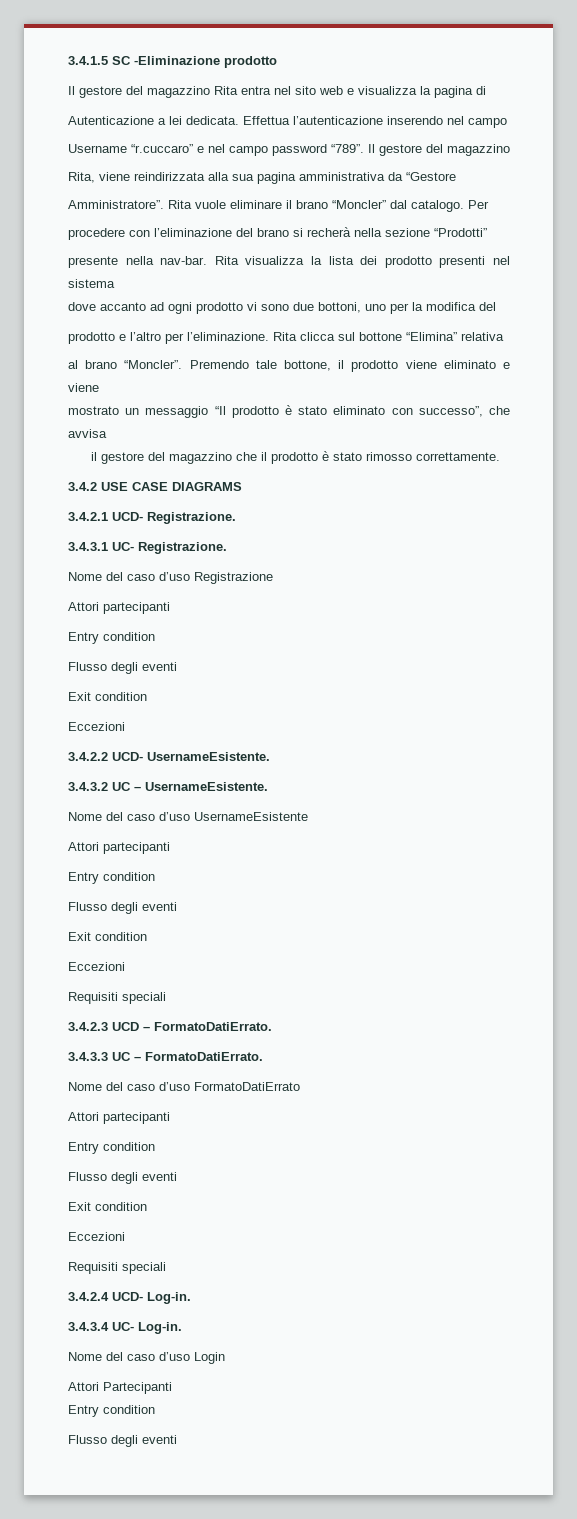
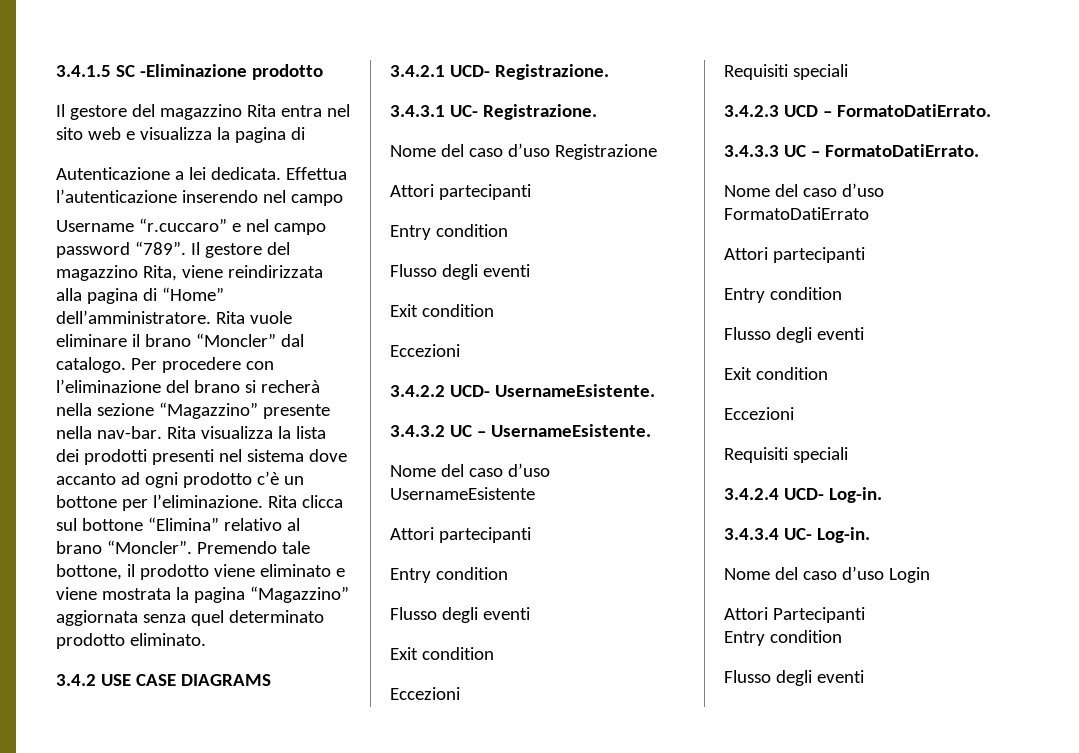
(510, 150) // -> (138, 273) none
[232,172,456,184] [68,200,164,209] sua pagina amministrativa da “Gestore // Amministratore”. -> [86,287,224,304] [56,310,211,324] pagina di “Home” dell’amministratore.
(489, 204) // -> (157, 364) none
[434,228,487,237] “Prodotti” // -> [158,402,258,419] “Magazzino”
[384,256,432,268] prodotto -> [83,449,147,465] prodotti
(115, 283) // -> (304, 455) none
[247,302,496,314] [68,332,161,344] vi sono due bottoni, uno per la modifica del // prodotto e l’altro -> [256,471,304,485] [56,495,117,508] c’è un bottone
[461,332,504,341] relativa // -> [223,518,282,531] relativo
[68,405,510,418] [68,429,107,438] [90,451,500,464] // mostrato un messaggio “Il prodotto è stato eliminato con successo”, che avvisa // il gestore del magazzino che il prodotto è stato rimosso correttamente. -> [101,586,349,603] [56,610,324,626] [56,633,206,649] mostrata la pagina “Magazzino” aggiornata senza quel determinato prodotto eliminato.

